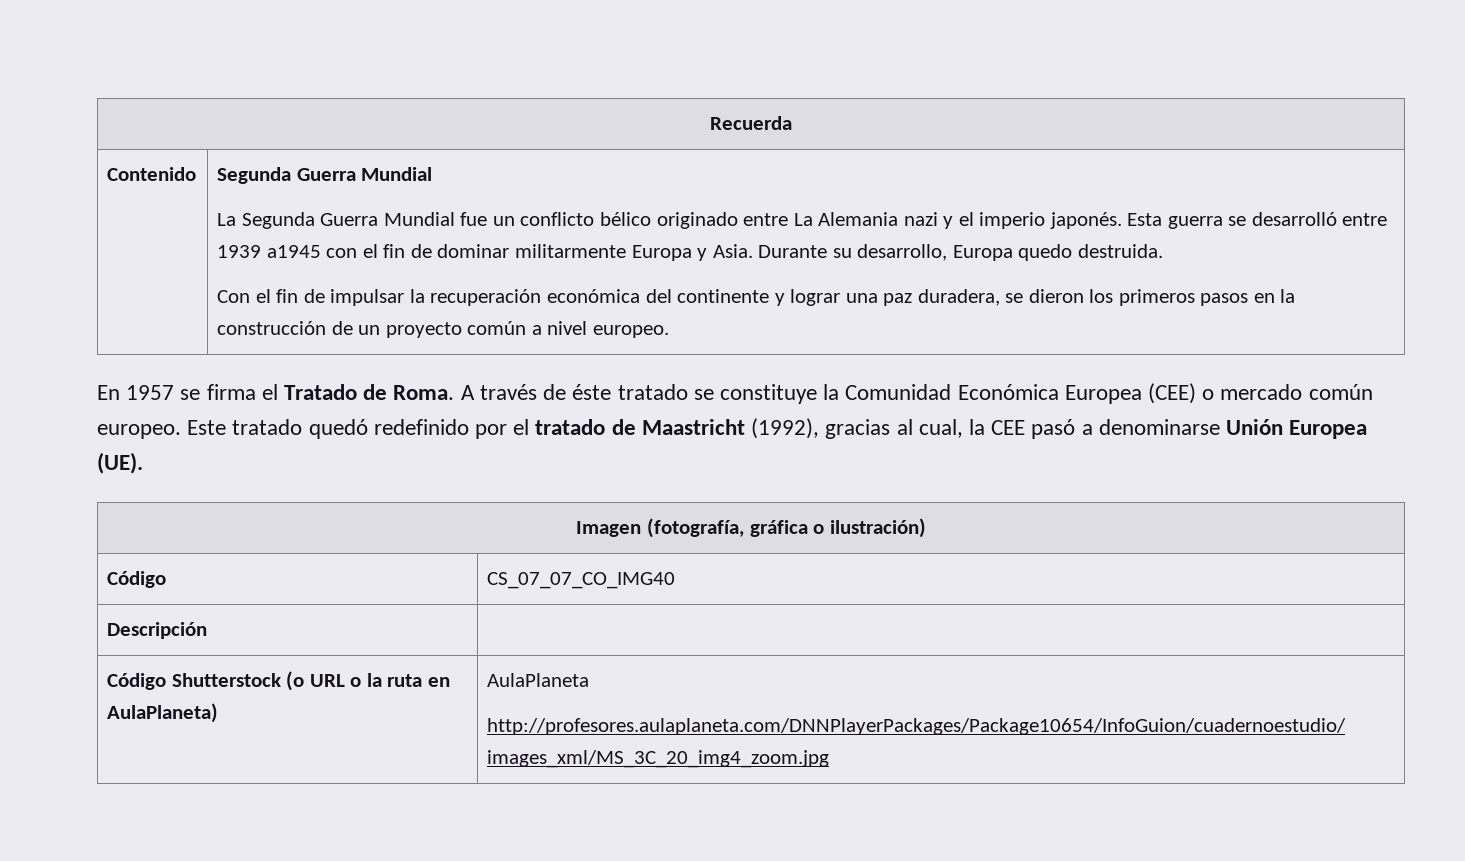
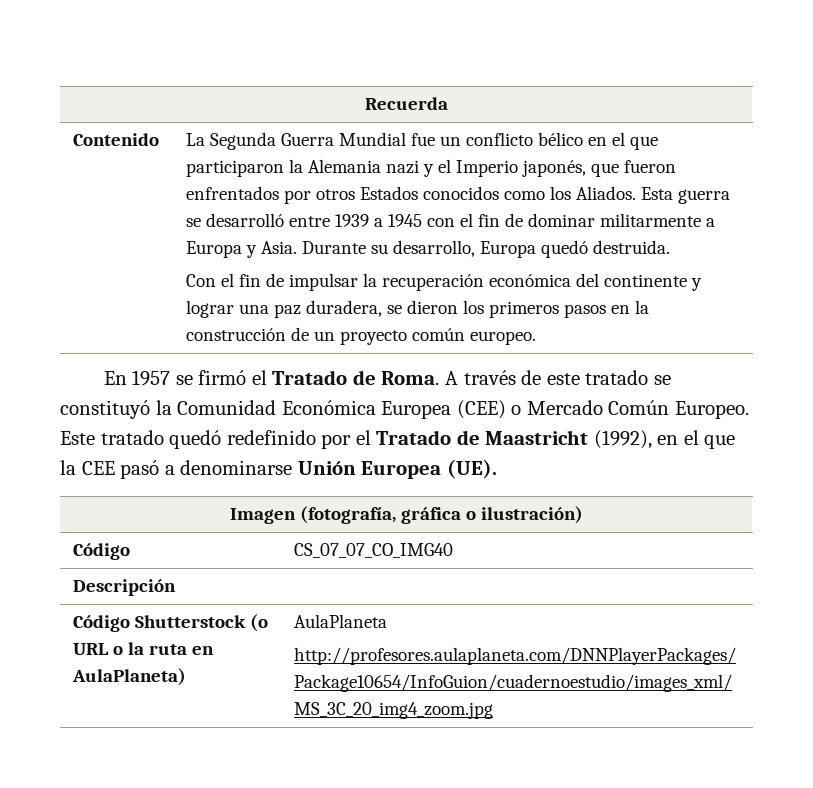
[217,167,433,184] Segunda Guerra Mundial // -> (160, 139) none
[656,212,1122,229] originado entre La Alemania nazi y el imperio japonés. -> [588,132,659,150] [186,159,677,177] [186,186,637,204] en el que participaron la Alemania nazi y el Imperio japonés, que fueron enfrentados por otros Estados conocidos como los Aliados.
[266,245,321,258] a1945 -> [374,214,423,227] a 1945
(626, 251) none -> [706,218,716,227] a
[1018,244,1073,261] quedo -> [541,240,589,258] quedó
[531,321,588,335] a nivel -> (466, 334) none
[206,384,256,400] firma -> [198,370,247,385] firmó
[572,384,612,400] éste -> [546,373,580,385] este
[719,384,817,404] constituye -> [60,400,150,419] constituyó
[1220,384,1373,400] [97,424,181,439] mercado común europeo. -> [526,400,749,419] Mercado Común Europeo.
[535,419,606,435] tratado -> [376,430,452,445] Tratado
[825,419,963,439] gracias al cual, -> [657,430,736,449] en el que

